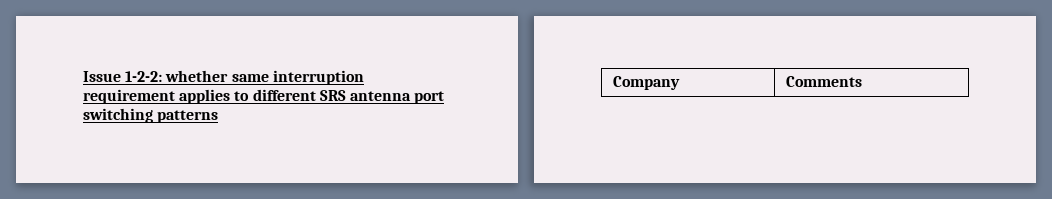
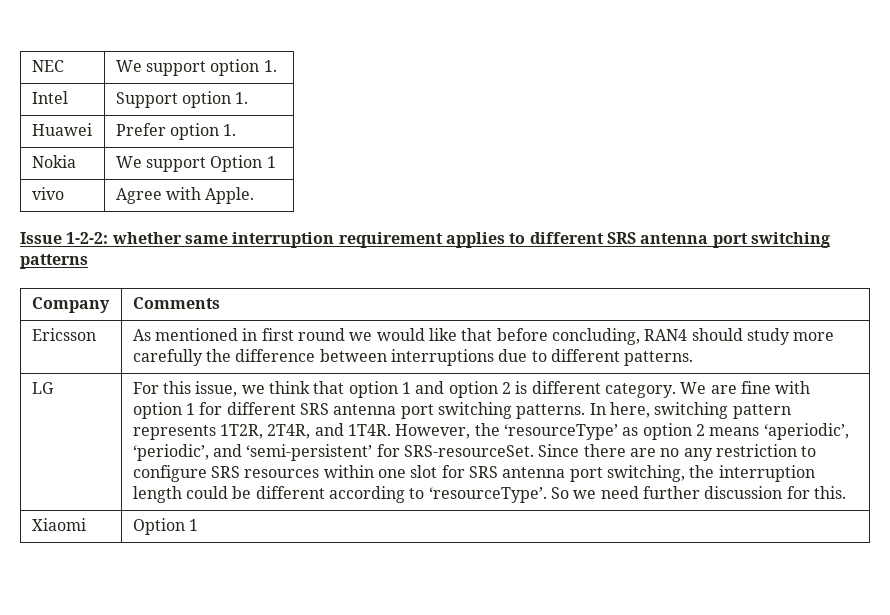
(83, 76) none -> [31,60,64,72] [115,59,277,76] [31,91,68,104] [115,91,249,108] [31,123,92,136] [115,123,237,140] [31,155,76,168] [115,155,276,172] [31,187,64,200] [115,187,255,204] NEC | We support option 1. // Intel | Support option 1. // Huawei | Prefer option 1. // Nokia | We support Option 1 // vivo | Agree with Apple. //
(862, 81) none -> [31,328,96,341] [132,328,835,345] [132,349,694,366] [31,382,54,394] [132,381,811,398] [132,402,791,419] [132,423,849,440] [132,444,817,461] [132,465,815,482] [132,486,846,503] [31,518,86,531] [132,518,199,535] // Ericsson | As mentioned in first round we would like that before concluding, RAN4 should study more carefully the difference between interruptions due to different patterns. // LG | For this issue, we think that option 1 and option 2 is different category. We are fine with option 1 for different SRS antenna port switching patterns. In here, switching pattern represents 1T2R, 2T4R, and 1T4R. However, the ‘resourceType’ as option 2 means ‘aperiodic’, ‘periodic’, and ‘semi-persistent’ for SRS-resourceSet. Since there are no any restriction to configure SRS resources within one slot for SRS antenna port switching, the interruption length could be different according to ‘resourceType’. So we need further discussion for this. // Xiaomi | Option 1

